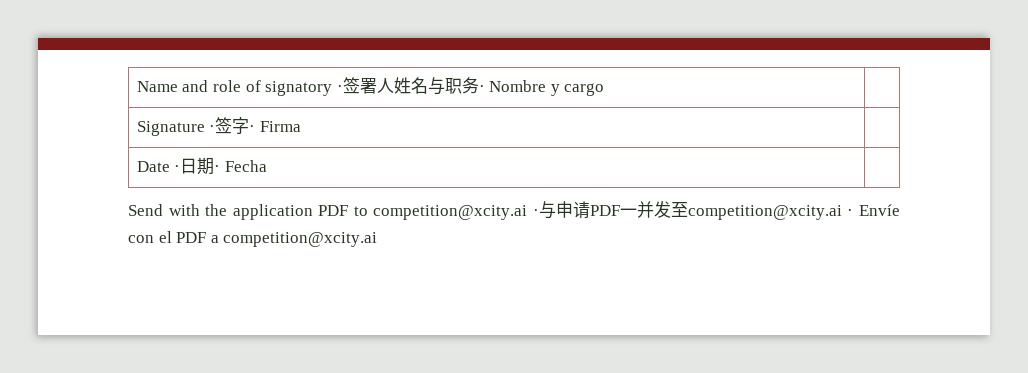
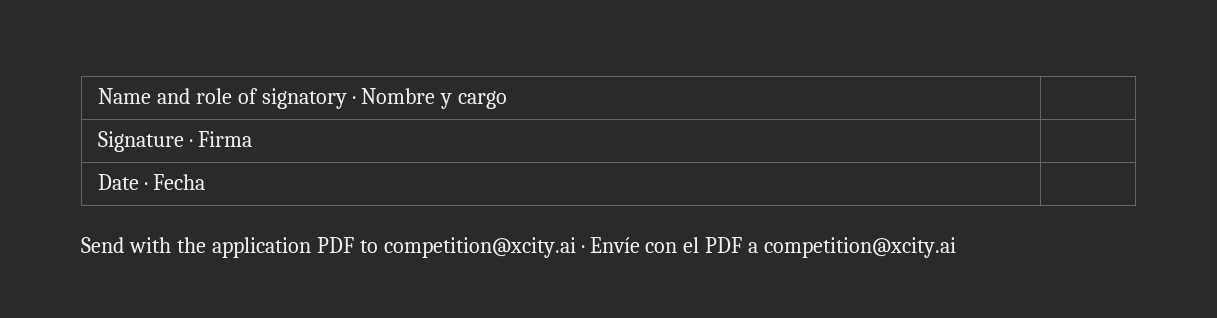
[342,77,485,95] 签署人姓名与职务· -> (356, 100) none
[215,117,256,134] 签字· -> (194, 143) none
[180,157,221,175] 日期· -> (149, 186) none
[538,201,854,220] 与申请PDF一并发至competition@xcity.ai · -> (585, 249) none

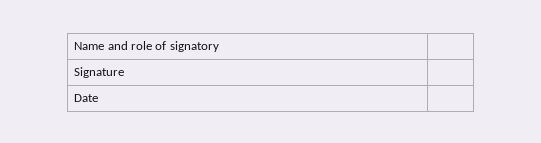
[352,88,507,109] · Nombre y cargo -> (219, 46) none
[190,131,252,147] · Firma -> (125, 72) none
[145,174,205,190] [81,237,957,258] · Fecha | // Send with the application PDF to competition@xcity.ai · Envíe con el PDF a competition@xcity.ai -> (99, 98) |

